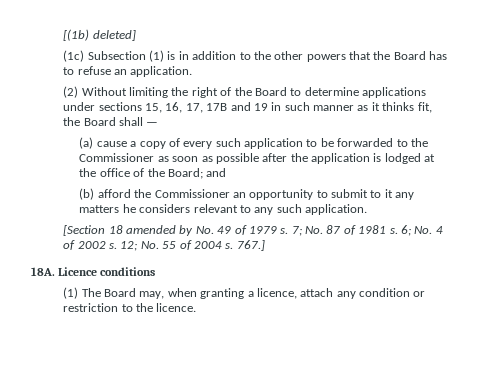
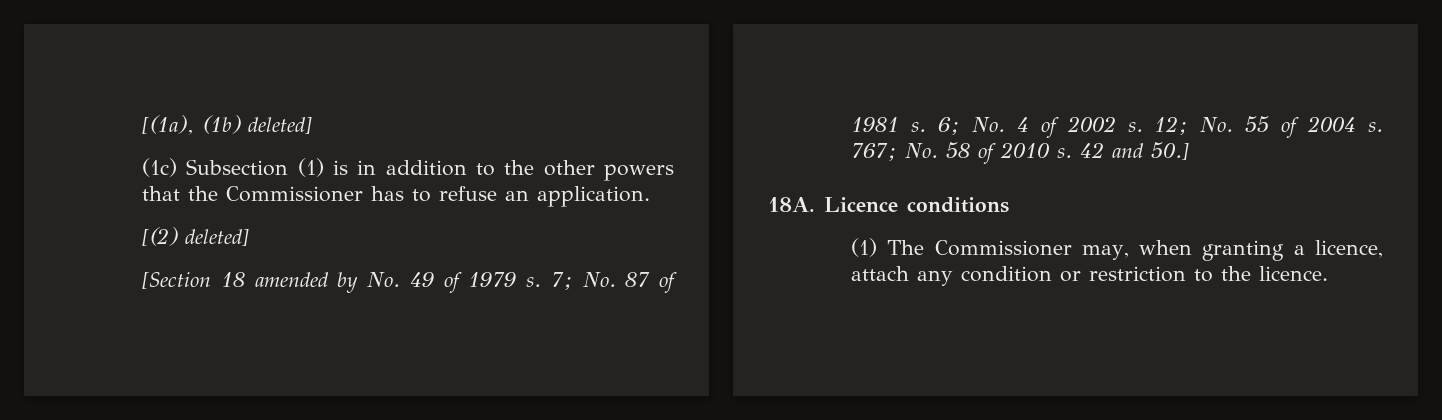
[63,29,90,41] [(1b) -> [142,115,242,135] [(1a), (1b)
[393,51,426,60] Board -> [226,186,364,202] Commissioner
[63,86,427,98] [63,102,432,113] [63,117,159,126] [79,137,428,149] [79,153,436,164] [79,168,227,179] [79,188,415,200] [79,204,368,215] (2) Without limiting the right of the Board to determine applications under sections 15, 16, 17, 17B and 19 in such manner as it thinks fit, the Board shall — // (a) cause a copy of every such application to be forwarded to the Commissioner as soon as possible after the application is lodged at the office of the Board; and // (b) afford the Commissioner an opportunity to submit to it any matters he considers relevant to any such application. -> [142,227,250,246] [(2) deleted]
[236,240,265,251] 767.] -> [851,142,1190,164] 767; No. 58 of 2010 s. 42 and 50.]
[104,288,137,297] Board -> [934,240,1072,256] Commissioner

